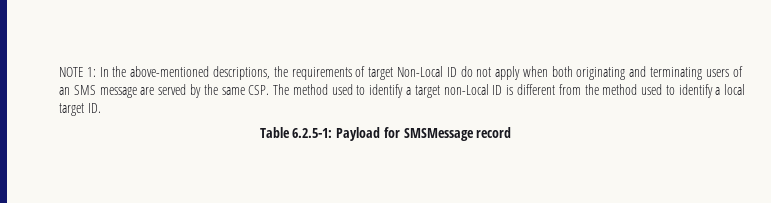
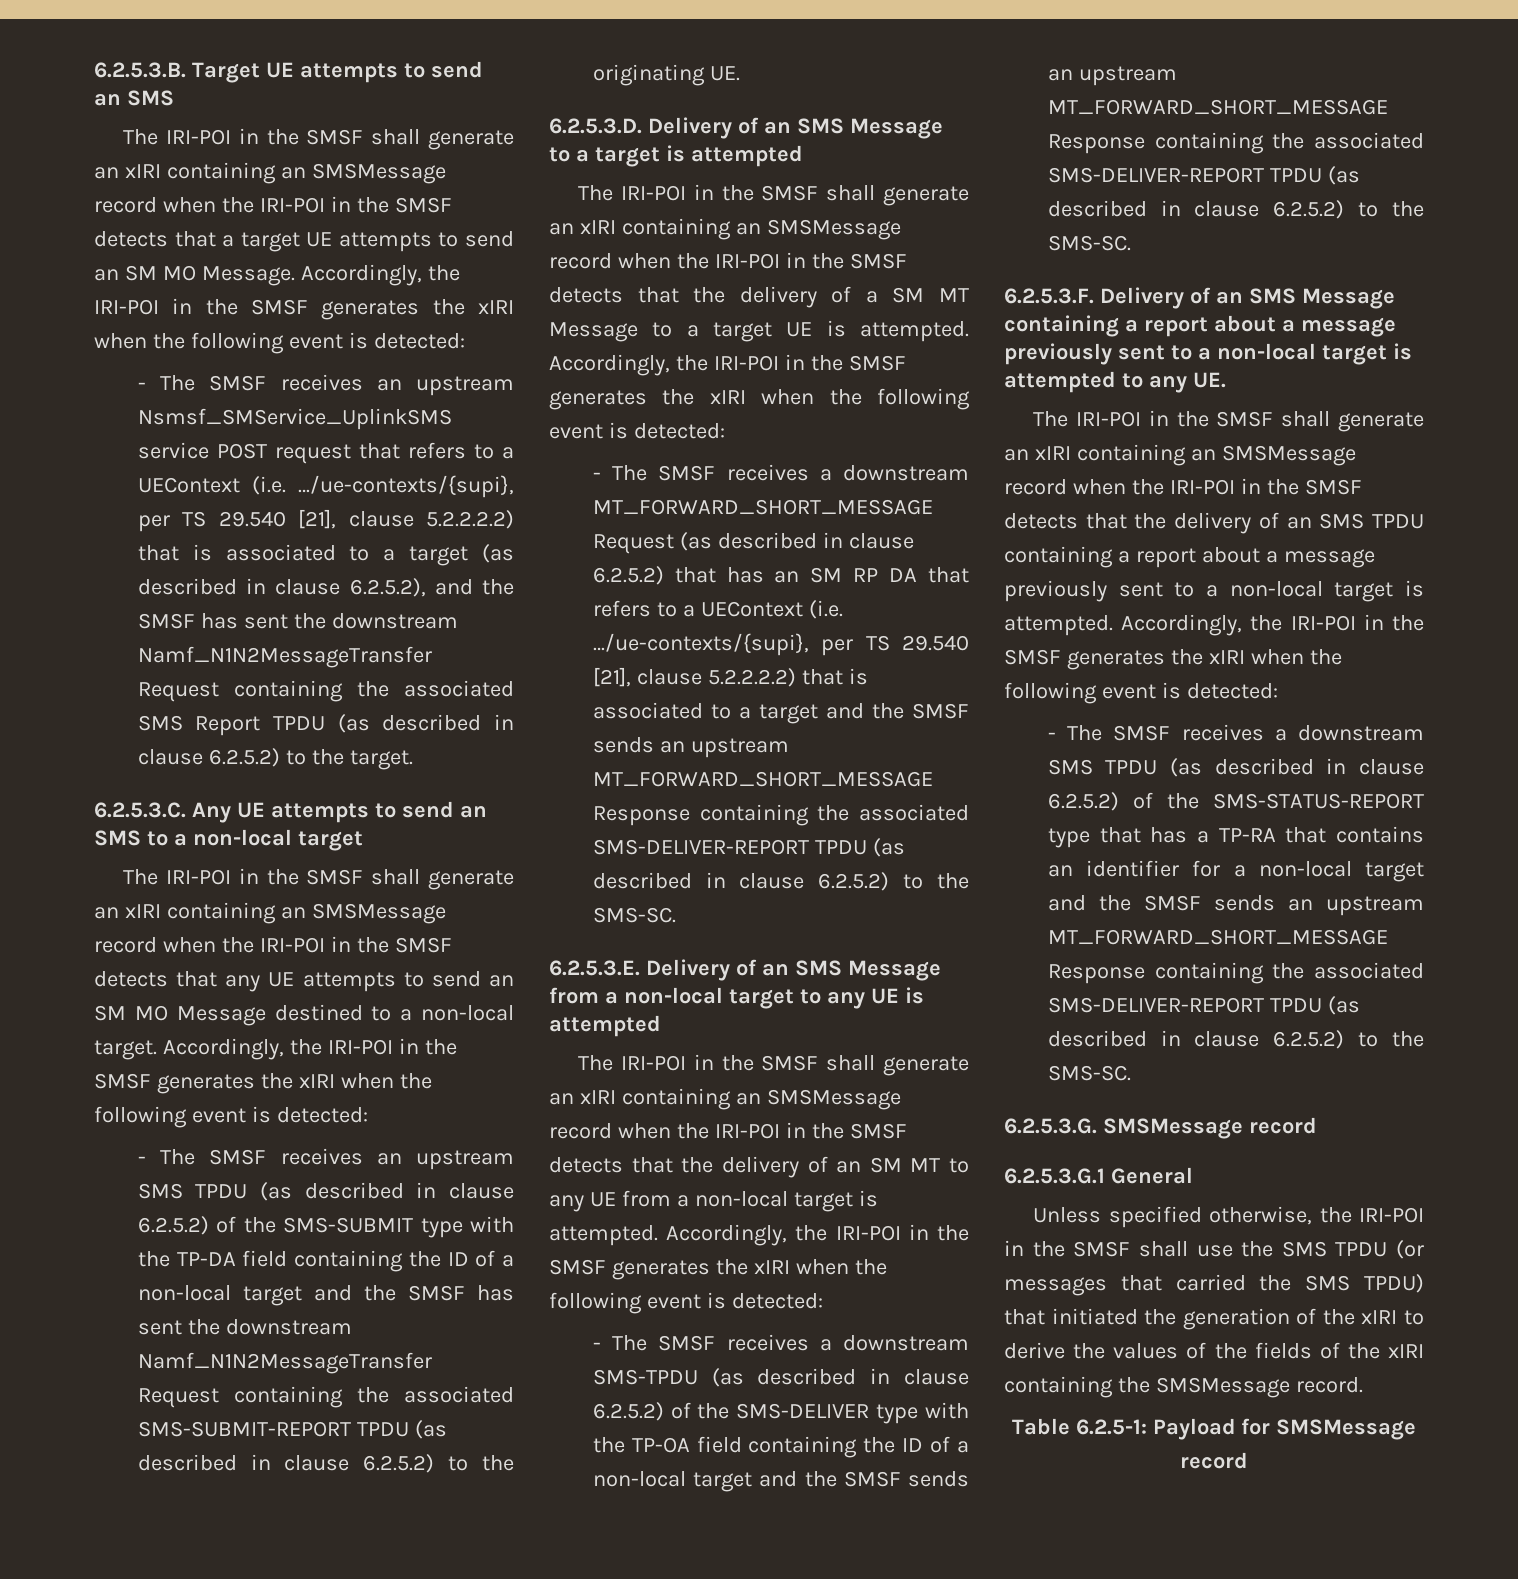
[59,66,743,80] [59,84,746,98] [59,103,101,116] NOTE 1: In the above-mentioned descriptions, the requirements of target Non-Local ID do not apply when both originating and terminating users of an SMS message are served by the same CSP. The method used to identify a target non-Local ID is different from the method used to identify a local target ID. -> [94,61,483,83] [94,90,174,106] [123,128,514,150] [94,162,446,184] [94,196,452,213] [94,231,514,252] [94,264,460,286] [94,298,514,320] [94,332,465,354] [137,374,514,396] [137,408,452,430] [137,442,514,464] [137,475,514,498] [137,509,514,532] [137,544,514,566] [137,578,514,597] [137,613,458,629] [137,646,432,668] [137,680,514,702] [137,714,514,736] [137,748,413,770] [94,801,487,823] [94,829,363,851] [123,868,514,890] [94,902,446,924] [94,936,452,953] [94,971,514,992] [94,1004,514,1026] [94,1038,457,1060] [94,1073,432,1094] [94,1106,368,1128] [137,1148,514,1170] [137,1182,514,1201] [137,1216,514,1238] [137,1250,515,1272] [137,1285,514,1306] [137,1319,352,1335] [137,1352,432,1374] [137,1386,514,1408] [137,1420,447,1439] [137,1454,514,1473] [592,64,740,86] [549,117,943,139] [549,145,803,167] [578,184,969,206] [549,218,901,240] [549,252,907,269] [549,286,969,308] [549,320,969,342] [549,354,906,376] [549,388,970,410] [549,422,725,439] [592,464,969,481] [592,499,933,515] [592,532,914,554] [592,566,969,585] [592,600,843,619] [592,633,969,656] [592,667,868,687] [592,702,969,724] [592,737,789,758] [592,771,933,787] [592,804,969,826] [592,838,905,857] [592,872,969,891] [592,907,676,923] [549,959,941,981] [549,987,924,1009] [549,1015,661,1037] [578,1054,969,1076] [549,1088,901,1110] [549,1122,907,1139] [549,1156,969,1178] [549,1190,878,1212] [549,1224,969,1246] [549,1259,887,1280] [549,1292,823,1314] [592,1334,969,1351] [592,1368,969,1387] [592,1402,969,1424] [592,1436,969,1458] [592,1471,969,1492] [1047,66,1177,86] [1047,99,1388,115] [1047,132,1424,154] [1047,166,1360,185] [1047,200,1424,219] [1047,235,1131,251] [1004,287,1395,309] [1004,315,1396,337] [1004,343,1412,365] [1004,371,1226,393] [1033,410,1424,432] [1004,444,1356,466] [1004,478,1362,495] [1004,512,1424,534] [1004,546,1375,568] [1004,580,1424,602] [1004,614,1424,636] [1004,649,1342,670] [1004,682,1278,704] [1047,724,1424,741] [1047,758,1424,777] [1047,792,1424,811] [1047,826,1424,848] [1047,860,1424,882] [1047,895,1424,916] [1047,929,1388,945] [1047,962,1424,984] [1047,996,1360,1015] [1047,1030,1424,1049] [1047,1065,1131,1081] [1004,1117,1317,1139] [1004,1167,1193,1184] [1033,1206,1424,1228] [1004,1240,1424,1259] [1004,1274,1424,1296] [1004,1308,1424,1330] [1004,1342,1424,1359] [1004,1376,1363,1398] 6.2.5.3.B. Target UE attempts to send an SMS // The IRI-POI in the SMSF shall generate an xIRI containing an SMSMessage record when the IRI-POI in the SMSF detects that a target UE attempts to send an SM MO Message. Accordingly, the IRI-POI in the SMSF generates the xIRI when the following event is detected: // - The SMSF receives an upstream Nsmsf_SMService_UplinkSMS service POST request that refers to a UEContext (i.e. …/ue-contexts/{supi}, per TS 29.540 [21], clause 5.2.2.2.2) that is associated to a target (as described in clause 6.2.5.2), and the SMSF has sent the downstream Namf_N1N2MessageTransfer Request containing the associated SMS Report TPDU (as described in clause 6.2.5.2) to the target. // 6.2.5.3.C. Any UE attempts to send an SMS to a non-local target // The IRI-POI in the SMSF shall generate an xIRI containing an SMSMessage record when the IRI-POI in the SMSF detects that any UE attempts to send an SM MO Message destined to a non-local target. Accordingly, the IRI-POI in the SMSF generates the xIRI when the following event is detected: // - The SMSF receives an upstream SMS TPDU (as described in clause 6.2.5.2) of the SMS-SUBMIT type with the TP-DA field containing the ID of a non-local target and the SMSF has sent the downstream Namf_N1N2MessageTransfer Request containing the associated SMS-SUBMIT-REPORT TPDU (as described in clause 6.2.5.2) to the originating UE. // 6.2.5.3.D. Delivery of an SMS Message to a target is attempted // The IRI-POI in the SMSF shall generate an xIRI containing an SMSMessage record when the IRI-POI in the SMSF detects that the delivery of a SM MT Message to a target UE is attempted. Accordingly, the IRI-POI in the SMSF generates the xIRI when the following event is detected: // - The SMSF receives a downstream MT_FORWARD_SHORT_MESSAGE Request (as described in clause 6.2.5.2) that has an SM RP DA that refers to a UEContext (i.e. …/ue-contexts/{supi}, per TS 29.540 [21], clause 5.2.2.2.2) that is associated to a target and the SMSF sends an upstream MT_FORWARD_SHORT_MESSAGE Response containing the associated SMS-DELIVER-REPORT TPDU (as described in clause 6.2.5.2) to the SMS-SC. // 6.2.5.3.E. Delivery of an SMS Message from a non-local target to any UE is attempted // The IRI-POI in the SMSF shall generate an xIRI containing an SMSMessage record when the IRI-POI in the SMSF detects that the delivery of an SM MT to any UE from a non-local target is attempted. Accordingly, the IRI-POI in the SMSF generates the xIRI when the following event is detected: // - The SMSF receives a downstream SMS-TPDU (as described in clause 6.2.5.2) of the SMS-DELIVER type with the TP-OA field containing the ID of a non-local target and the SMSF sends an upstream MT_FORWARD_SHORT_MESSAGE Response containing the associated SMS-DELIVER-REPORT TPDU (as described in clause 6.2.5.2) to the SMS-SC. // 6.2.5.3.F. Delivery of an SMS Message containing a report about a message previously sent to a non-local target is attempted to any UE. // The IRI-POI in the SMSF shall generate an xIRI containing an SMSMessage record when the IRI-POI in the SMSF detects that the delivery of an SMS TPDU containing a report about a message previously sent to a non-local target is attempted. Accordingly, the IRI-POI in the SMSF generates the xIRI when the following event is detected: // - The SMSF receives a downstream SMS TPDU (as described in clause 6.2.5.2) of the SMS-STATUS-REPORT type that has a TP-RA that contains an identifier for a non-local target and the SMSF sends an upstream MT_FORWARD_SHORT_MESSAGE Response containing the associated SMS-DELIVER-REPORT TPDU (as described in clause 6.2.5.2) to the SMS-SC. // 6.2.5.3.G. SMSMessage record // 6.2.5.3.G.1 General // Unless specified otherwise, the IRI-POI in the SMSF shall use the SMS TPDU (or messages that carried the SMS TPDU) that initiated the generation of the xIRI to derive the values of the fields of the xIRI containing the SMSMessage record.

